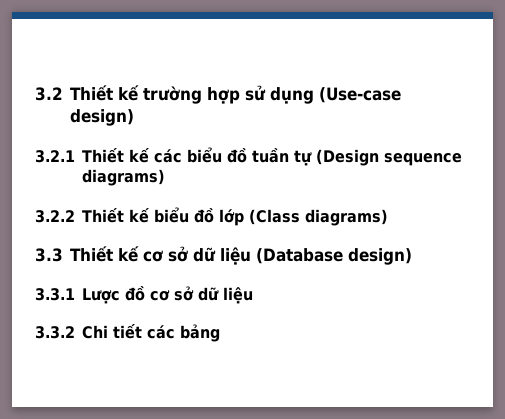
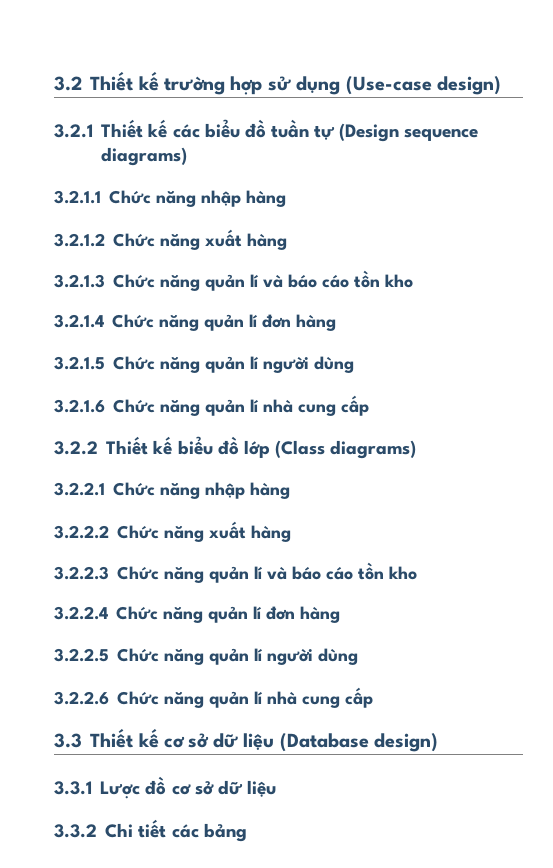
(166, 177) none -> [54,190,287,207] [54,229,288,250] [54,270,414,291] [54,314,337,331] [54,356,355,373] [54,395,370,416] // 3.2.1.1 Chức năng nhập hàng // 3.2.1.2 Chức năng xuất hàng // 3.2.1.3 Chức năng quản lí và báo cáo tồn kho // 3.2.1.4 Chức năng quản lí đơn hàng // 3.2.1.5 Chức năng quản lí người dùng // 3.2.1.6 Chức năng quản lí nhà cung cấp
(389, 217) none -> [54,482,291,499] [54,521,292,542] [54,562,418,583] [54,606,341,623] [54,648,359,665] [54,687,374,708] // 3.2.2.1 Chức năng nhập hàng // 3.2.2.2 Chức năng xuất hàng // 3.2.2.3 Chức năng quản lí và báo cáo tồn kho // 3.2.2.4 Chức năng quản lí đơn hàng // 3.2.2.5 Chức năng quản lí người dùng // 3.2.2.6 Chức năng quản lí nhà cung cấp

